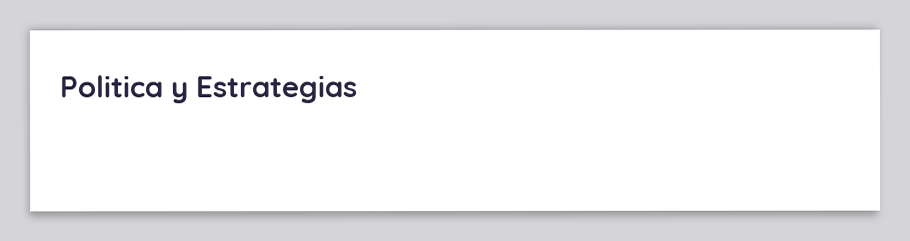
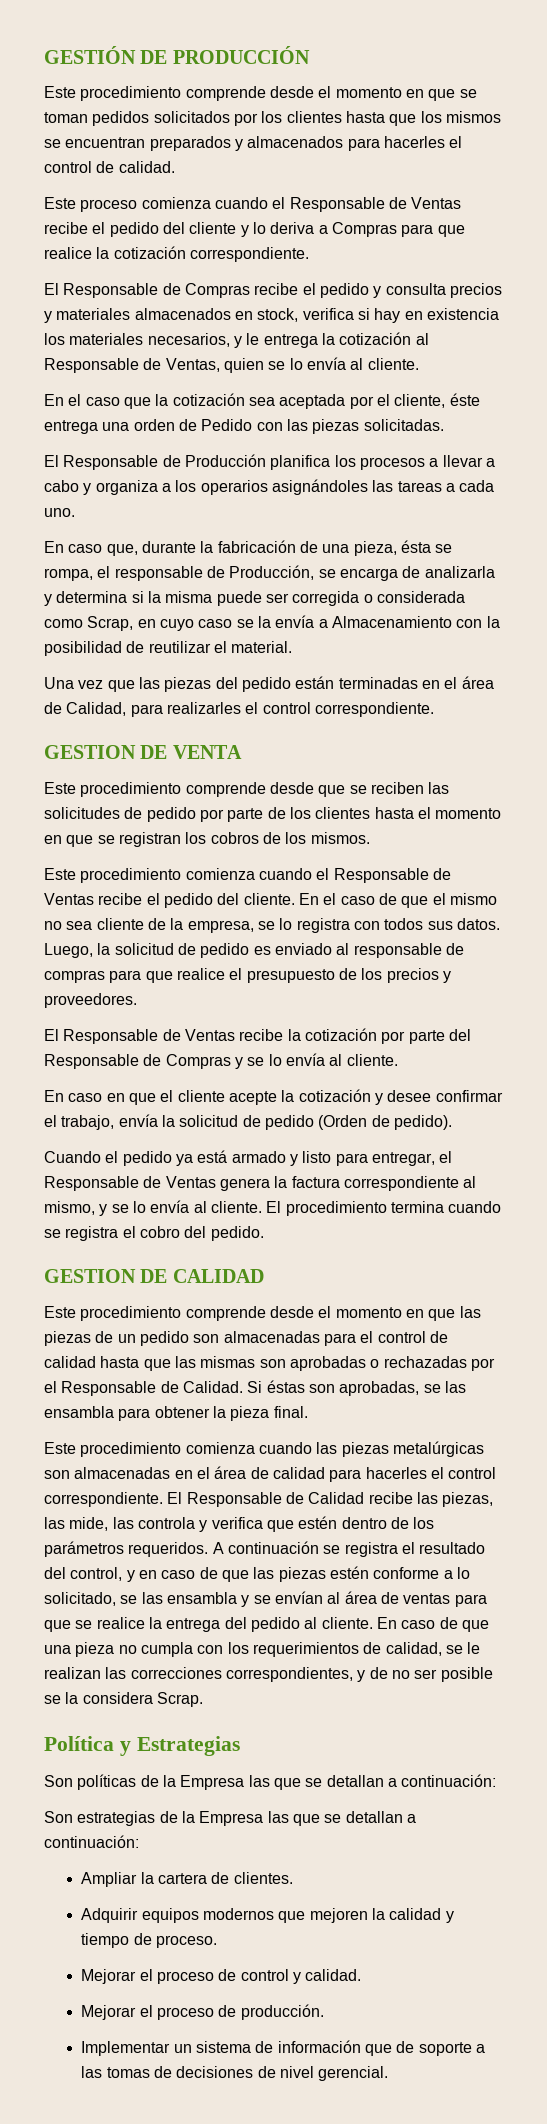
[59,75,357,104] Politica y Estrategias -> [44,46,310,64] [44,86,477,101] [44,111,501,126] [44,136,463,151] [44,161,175,173] [44,197,462,212] [44,222,465,237] [44,246,309,262] [44,283,502,298] [44,308,499,323] [44,332,429,348] [44,357,419,373] [44,393,480,409] [44,419,444,434] [44,454,495,470] [44,479,495,495] [44,508,75,517] [44,540,453,556] [44,565,495,581] [44,591,465,606] [44,615,500,631] [44,641,293,656] [44,676,494,692] [44,702,434,717] [44,745,242,759] [44,782,450,797] [44,807,502,822] [44,832,370,847] [44,868,451,883] [44,893,497,908] [44,918,500,933] [44,943,464,958] [44,968,451,983] [44,993,137,1008] [44,1028,471,1044] [44,1053,398,1069] [44,1089,503,1105] [44,1114,452,1130] [44,1150,453,1166] [44,1176,477,1191] [44,1200,502,1216] [44,1226,264,1241] [44,1269,264,1283] [44,1306,481,1321] [44,1331,448,1346] [44,1356,495,1371] [44,1380,466,1396] [44,1406,308,1421] [44,1441,484,1457] [44,1466,497,1482] [44,1492,494,1507] [44,1516,435,1532] [44,1541,486,1557] [44,1566,470,1582] [44,1591,487,1607] [44,1617,489,1632] [44,1642,481,1657] [44,1667,493,1682] [44,1692,203,1707] [44,1736,240,1756] [44,1774,497,1790] [44,1811,416,1826] [44,1835,139,1848] [81,1872,293,1887] [81,1908,454,1923] [81,1933,218,1948] [81,1969,362,1984] [81,2004,324,2020] [81,2040,485,2056] [81,2066,389,2081] GESTIÓN DE PRODUCCIÓN // Este procedimiento comprende desde el momento en que se toman pedidos solicitados por los clientes hasta que los mismos se encuentran preparados y almacenados para hacerles el control de calidad. // Este proceso comienza cuando el Responsable de Ventas recibe el pedido del cliente y lo deriva a Compras para que realice la cotización correspondiente. // El Responsable de Compras recibe el pedido y consulta precios y materiales almacenados en stock, verifica si hay en existencia los materiales necesarios, y le entrega la cotización al Responsable de Ventas, quien se lo envía al cliente. // En el caso que la cotización sea aceptada por el cliente, éste entrega una orden de Pedido con las piezas solicitadas. // El Responsable de Producción planifica los procesos a llevar a cabo y organiza a los operarios asignándoles las tareas a cada uno. // En caso que, durante la fabricación de una pieza, ésta se rompa, el responsable de Producción, se encarga de analizarla y determina si la misma puede ser corregida o considerada como Scrap, en cuyo caso se la envía a Almacenamiento con la posibilidad de reutilizar el material. // Una vez que las piezas del pedido están terminadas en el área de Calidad, para realizarles el control correspondiente. // GESTION DE VENTA // Este procedimiento comprende desde que se reciben las solicitudes de pedido por parte de los clientes hasta el momento en que se registran los cobros de los mismos. // Este procedimiento comienza cuando el Responsable de Ventas recibe el pedido del cliente. En el caso de que el mismo no sea cliente de la empresa, se lo registra con todos sus datos. Luego, la solicitud de pedido es enviado al responsable de compras para que realice el presupuesto de los precios y proveedores. // El Responsable de Ventas recibe la cotización por parte del Responsable de Compras y se lo envía al cliente. // En caso en que el cliente acepte la cotización y desee confirmar el trabajo, envía la solicitud de pedido (Orden de pedido). // Cuando el pedido ya está armado y listo para entregar, el Responsable de Ventas genera la factura correspondiente al mismo, y se lo envía al cliente. El procedimiento termina cuando se registra el cobro del pedido. // GESTION DE CALIDAD // Este procedimiento comprende desde el momento en que las piezas de un pedido son almacenadas para el control de calidad hasta que las mismas son aprobadas o rechazadas por el Responsable de Calidad. Si éstas son aprobadas, se las ensambla para obtener la pieza final. // Este procedimiento comienza cuando las piezas metalúrgicas son almacenadas en el área de calidad para hacerles el control correspondiente. El Responsable de Calidad recibe las piezas, las mide, las controla y verifica que estén dentro de los parámetros requeridos. A continuación se registra el resultado del control, y en caso de que las piezas estén conforme a lo solicitado, se las ensambla y se envían al área de ventas para que se realice la entrega del pedido al cliente. En caso de que una pieza no cumpla con los requerimientos de calidad, se le realizan las correcciones correspondientes, y de no ser posible se la considera Scrap. // Política y Estrategias // Son políticas de la Empresa las que se detallan a continuación: // Son estrategias de la Empresa las que se detallan a continuación: // Ampliar la cartera de clientes. // Adquirir equipos modernos que mejoren la calidad y tiempo de proceso. // Mejorar el proceso de control y calidad. // Mejorar el proceso de producción. // Implementar un sistema de información que de soporte a las tomas de decisiones de nivel gerencial.

